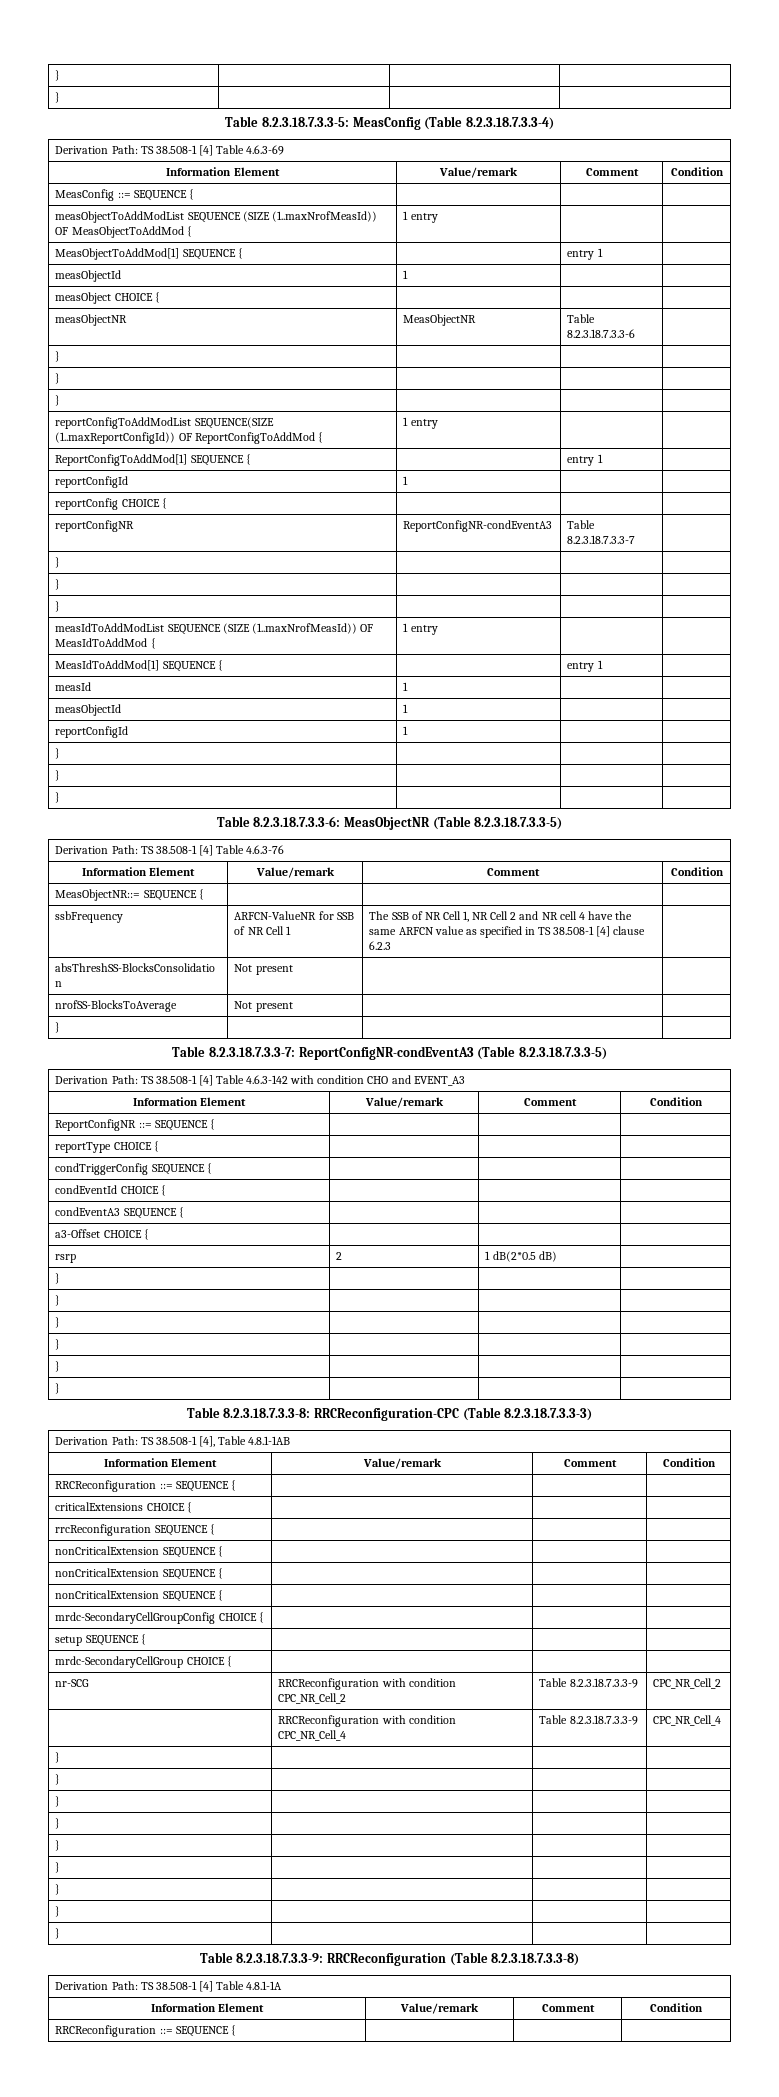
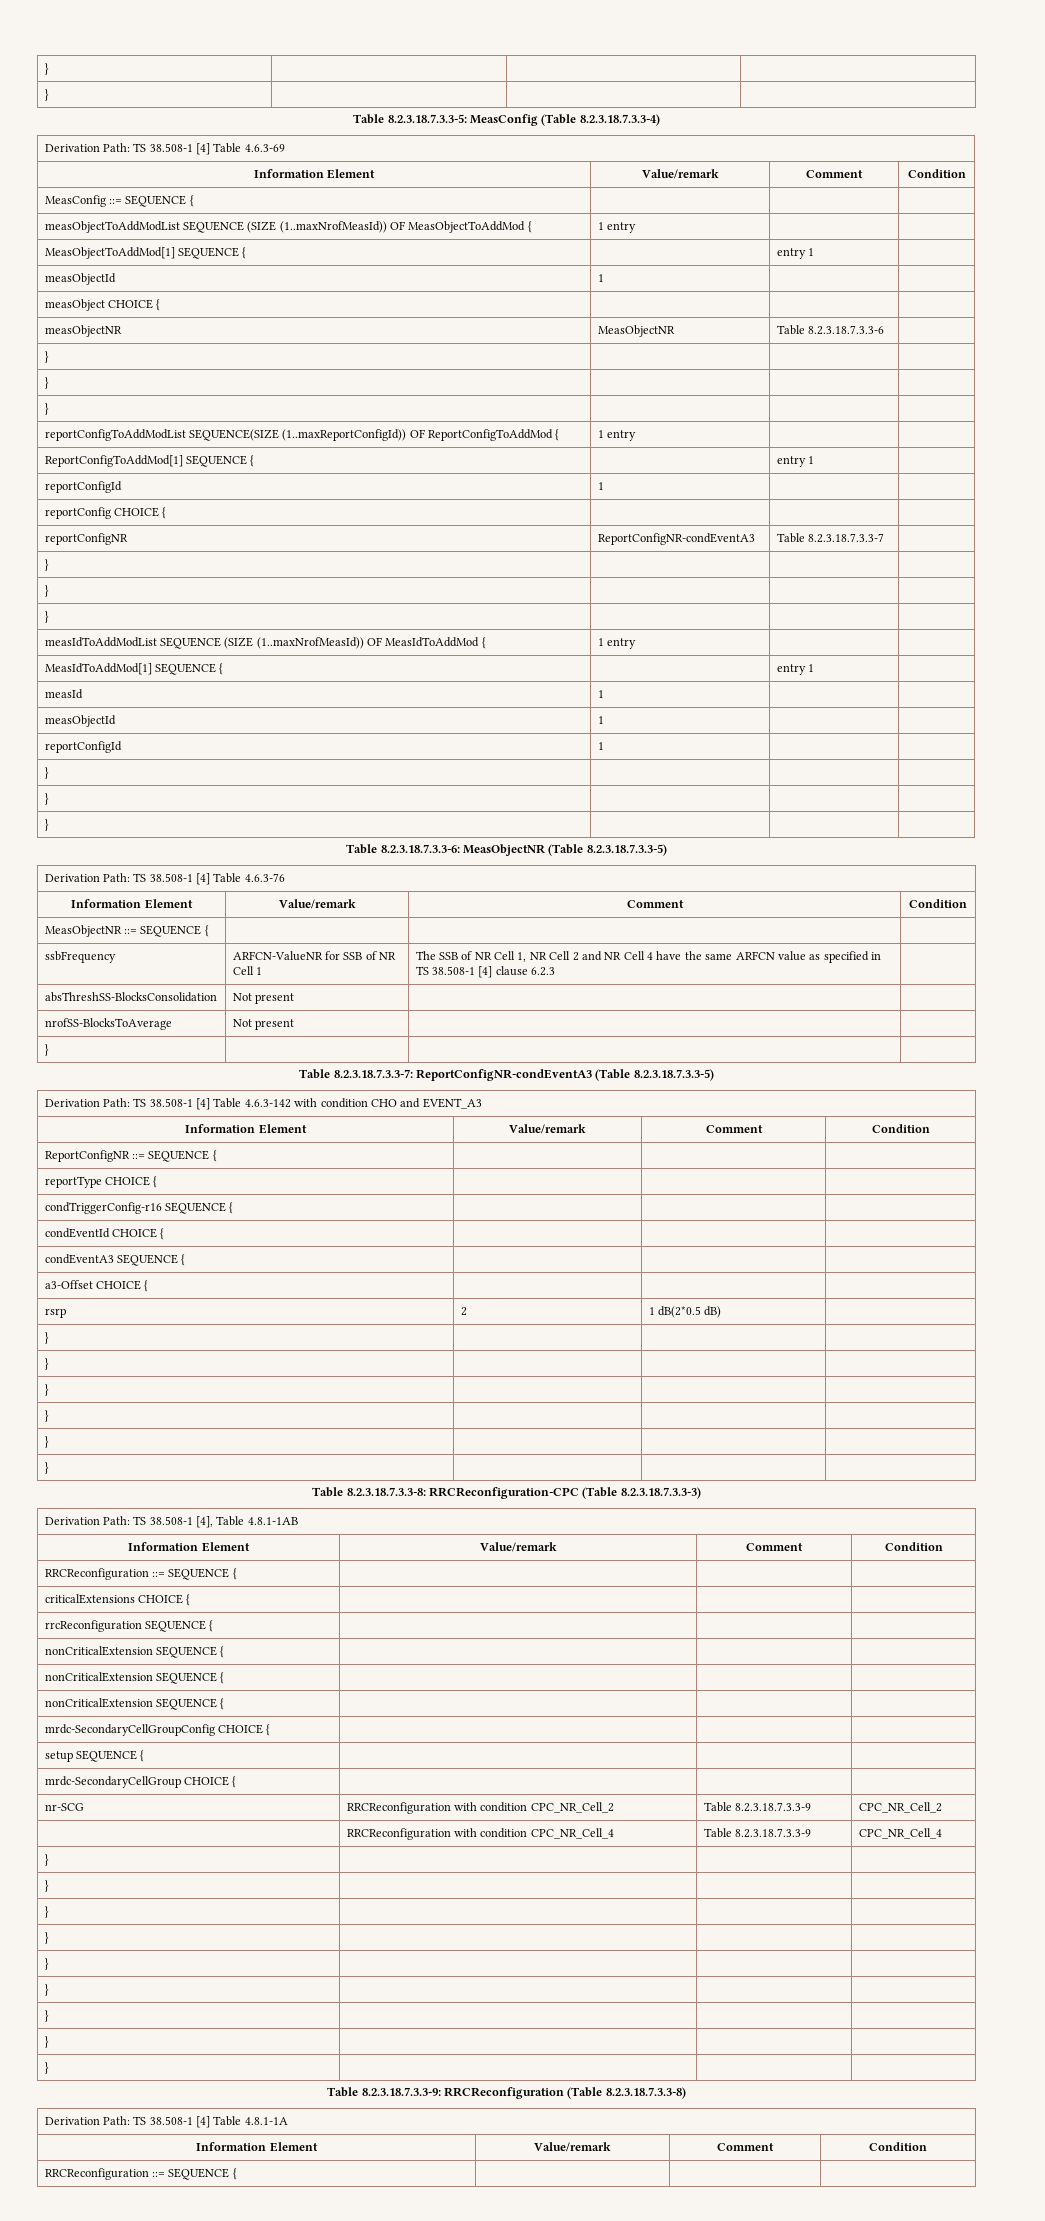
[55,889,141,901] MeasObjectNR::= -> [44,925,137,937] MeasObjectNR ::=
[559,911,577,920] cell -> [623,951,645,960] Cell
[55,1163,149,1175] condTriggerConfig -> [44,1202,162,1214] condTriggerConfig-r16

